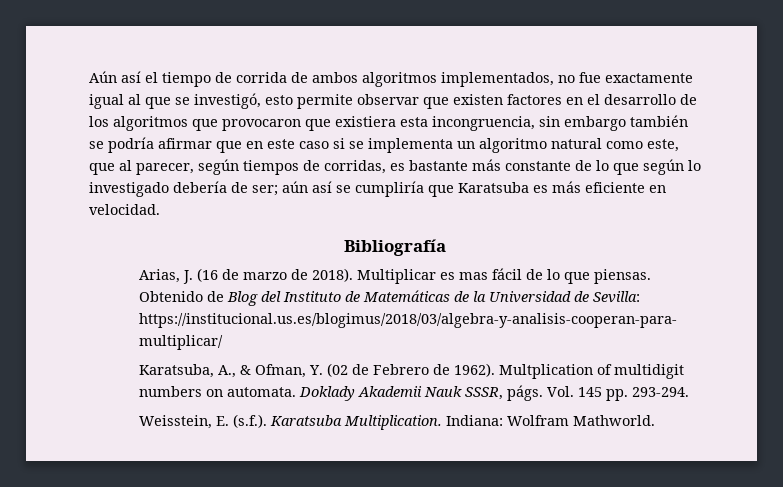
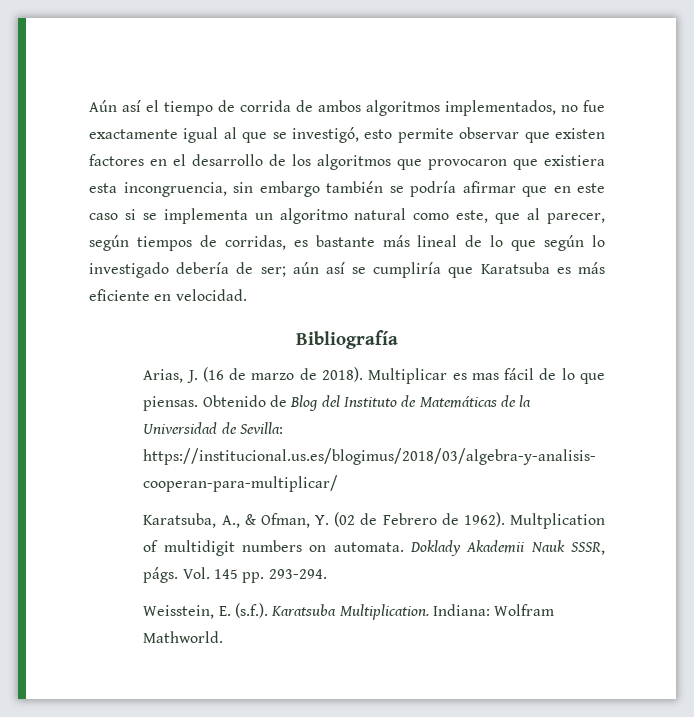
[505,161,571,171] constante -> [417,235,458,247] lineal

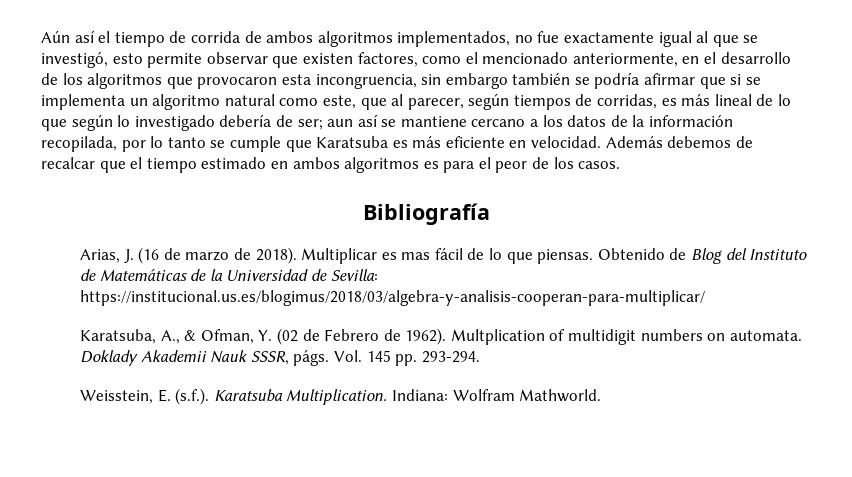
[89,154,144,166] factores -> [357,52,678,67] factores, como el mencionado anteriormente,
[513,155,605,170] que existiera -> (278, 83) none
[553,183,605,193] [89,213,118,220] en este caso -> (726, 83) none
[315,235,375,247] bastante -> (677, 102) none
[292,262,319,274] aún -> [327,119,354,127] aun
[373,262,442,278] cumpliría -> [400,115,734,127] [41,136,281,152] mantiene cercano a los datos de la información recopilada, por lo tanto se cumple
(247, 295) none -> [605,136,753,148] [41,157,621,173] Además debemos de recalcar que el tiempo estimado en ambos algoritmos es para el peor de los casos.

